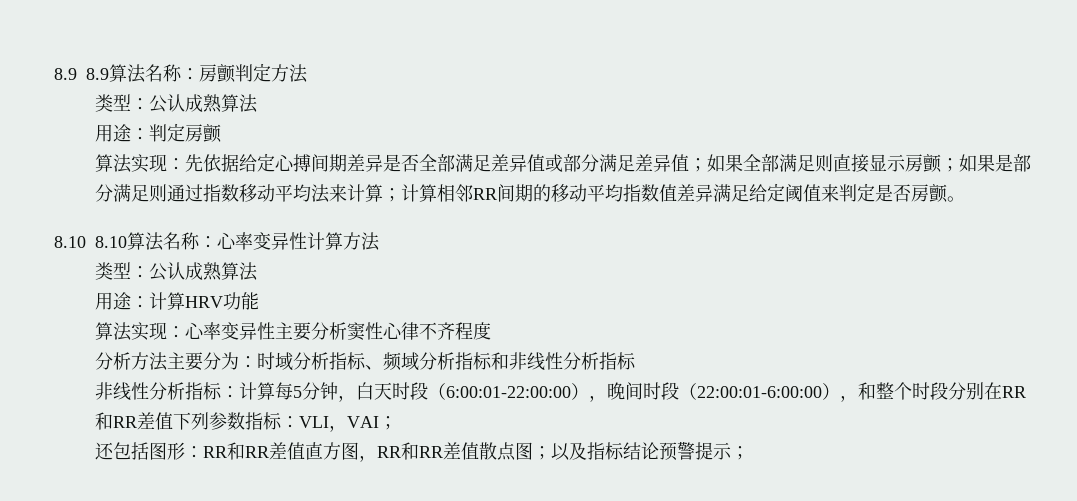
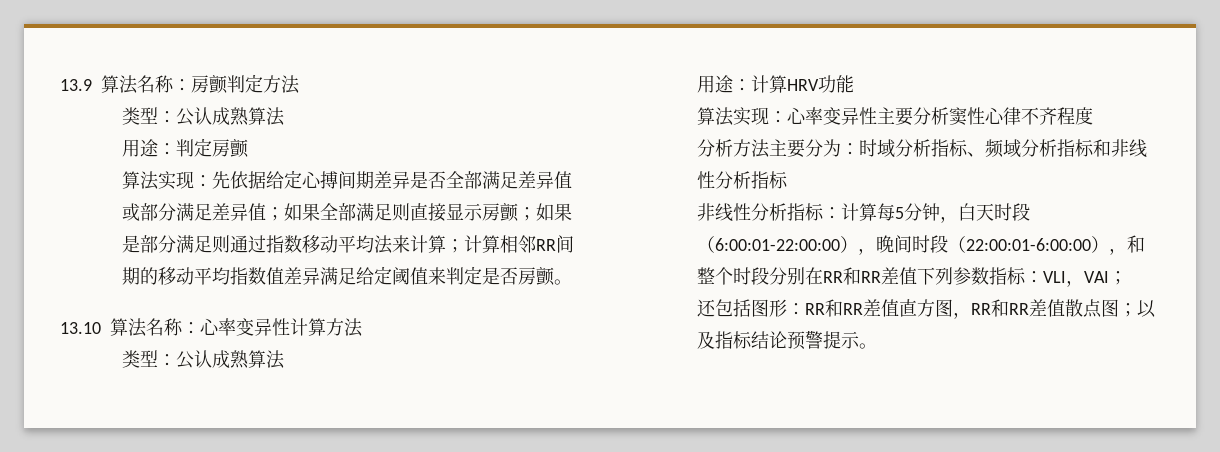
[54,68,109,80] 8.9 8.9 -> [60,79,92,91] 13.9
[54,236,127,248] 8.10 8.10 -> [60,322,101,334] 13.10
[731,446,750,460] ； -> [858,343,877,349] 。

